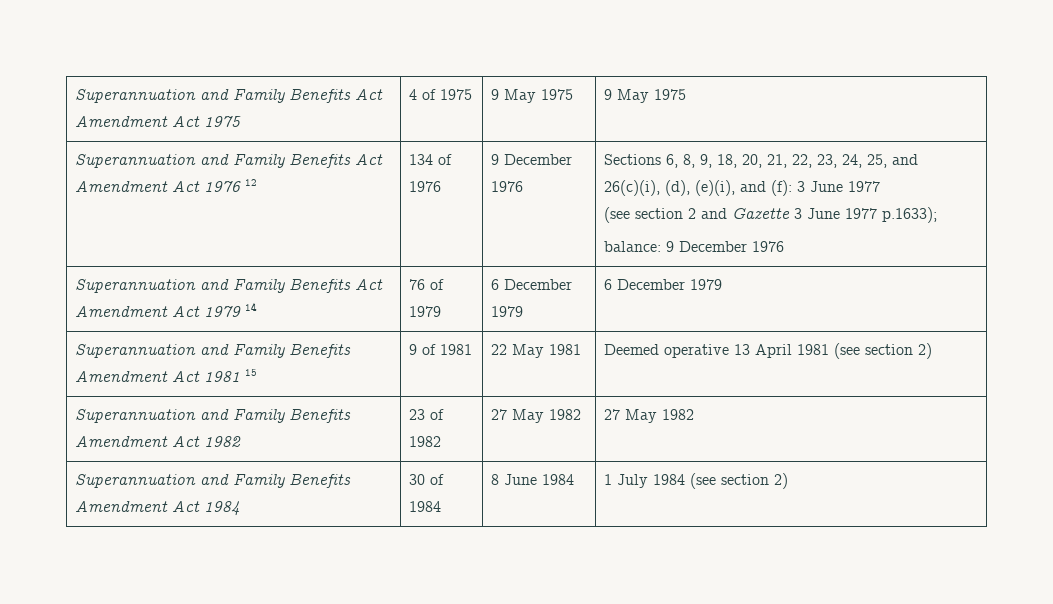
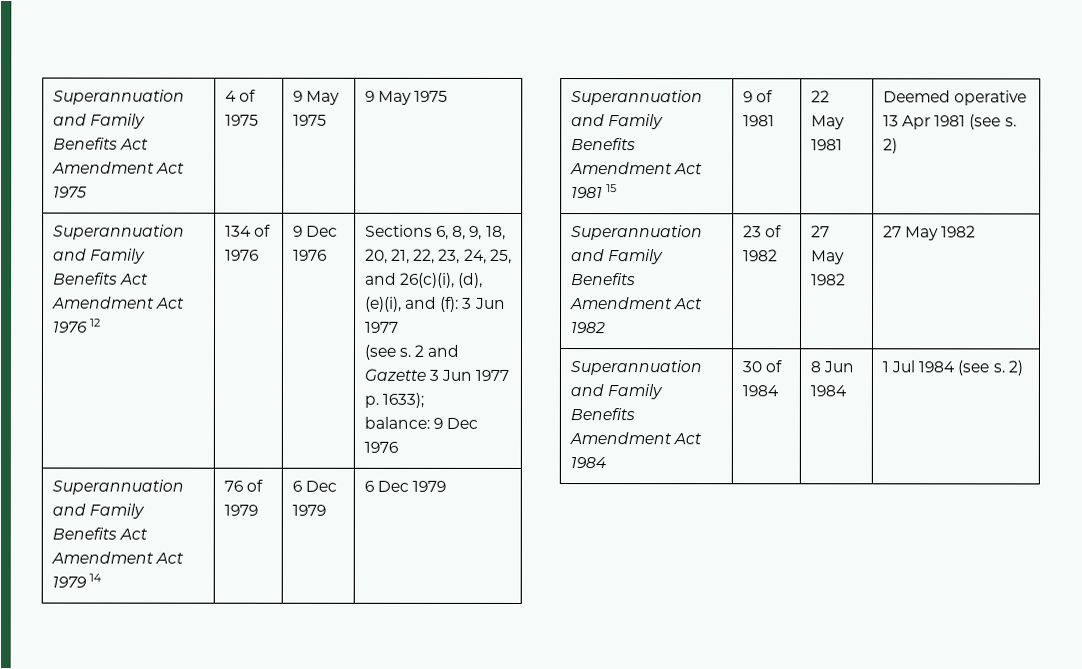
[503,154,572,165] December -> [305,225,338,237] Dec
[809,181,843,192] June -> [474,297,506,309] Jun
[634,208,683,219] section -> [398,347,411,357] s.
[806,207,937,223] June 1977 p.1633); -> [441,369,510,381] [363,392,424,408] Jun 1977 p. 1633);
[678,241,747,252] December -> [446,417,479,429] Dec
[503,279,572,290] [490,306,523,317] [603,279,685,290] December 1979 | 6 December -> [304,480,337,492] [291,504,326,516] [363,480,409,492] Dec 1979 | 6 Dec
[754,344,792,358] April -> [901,115,931,130] Apr
[864,344,913,355] section -> [1004,117,1017,127] s.
[503,474,537,485] June -> [822,361,854,373] Jun
[616,474,648,488] July -> [890,360,915,373] Jul
[720,474,769,485] section -> [992,363,1005,373] s.

